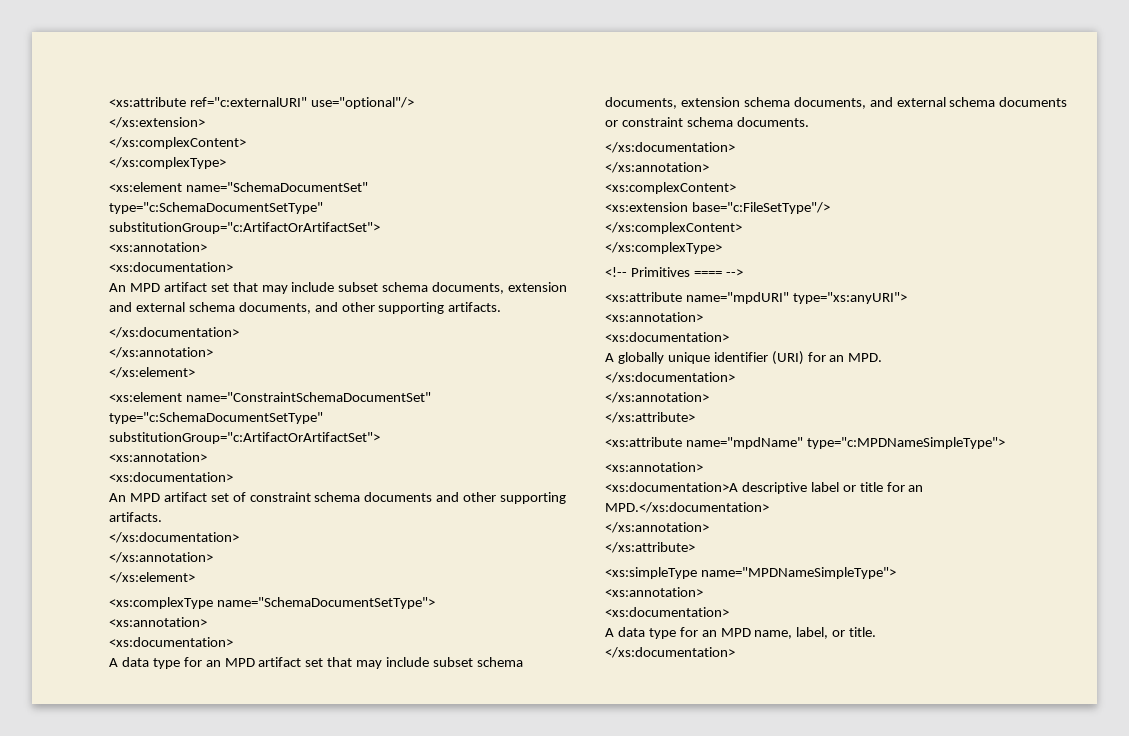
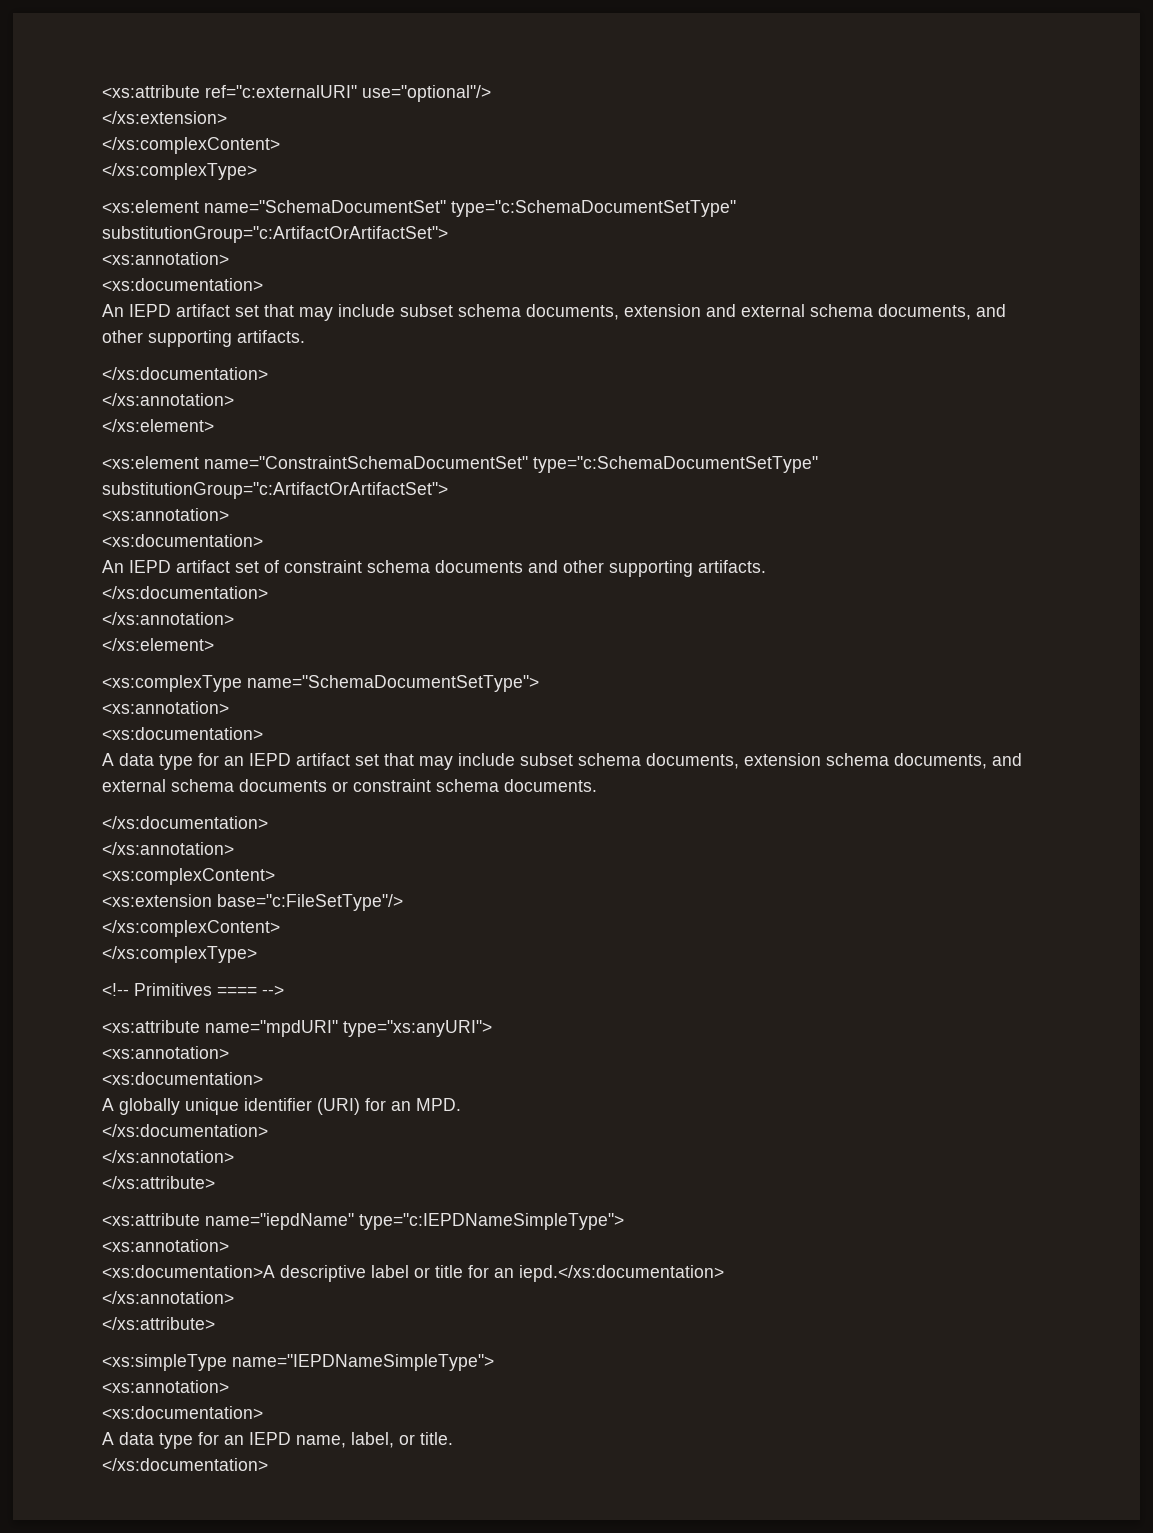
[129,283,160,292] MPD -> [129,304,171,317] IEPD
[129,493,160,502] MPD -> [129,560,171,573] IEPD
[224,658,255,667] MPD -> [249,753,291,766] IEPD
[685,437,1005,449] name="mpdName" type="c:MPDNameSimpleType"> -> [205,1213,624,1230] name="iepdName" type="c:IEPDNameSimpleType">
[605,502,769,513] MPD.</xs:documentation> -> [519,1265,724,1282] iepd.</xs:documentation>
[700,567,896,579] [605,587,703,597] [605,607,729,617] [605,627,751,639] name="MPDNameSimpleType"> // <xs:annotation> // <xs:documentation> // A data type for an MPD -> [232,1354,494,1371] [102,1380,229,1393] [102,1406,263,1419] [102,1432,291,1449] name="IEPDNameSimpleType"> // <xs:annotation> // <xs:documentation> // A data type for an IEPD

